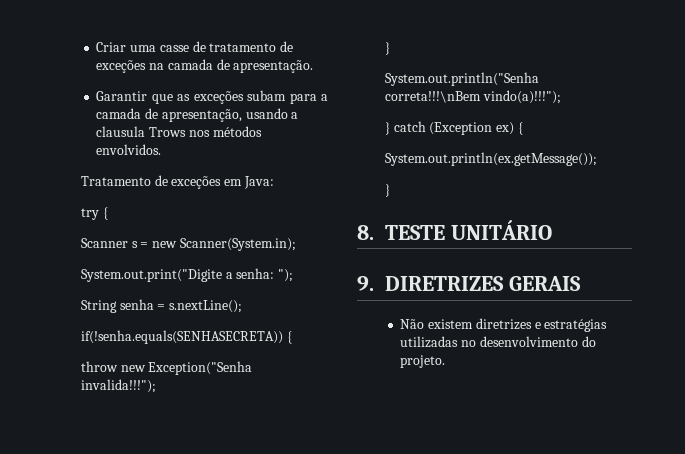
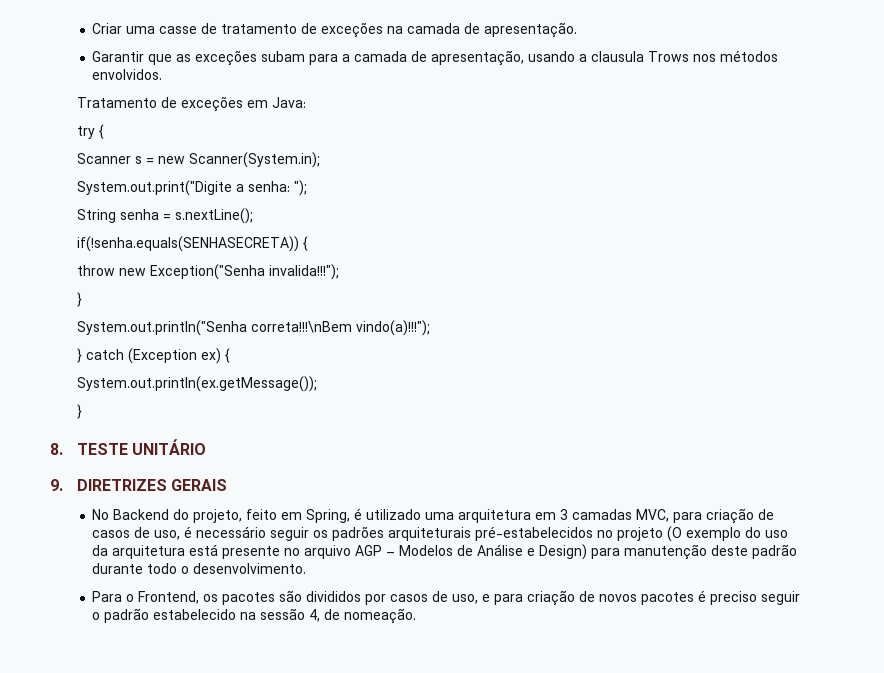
[400,318,608,332] [400,336,596,348] [400,355,446,368] Não existem diretrizes e estratégias utilizadas no desenvolvimento do projeto. -> [92,508,775,524] [92,526,789,542] [92,544,798,560] [92,563,307,574] [92,590,801,606] [92,608,417,624] No Backend do projeto, feito em Spring, é utilizado uma arquitetura em 3 camadas MVC, para criação de casos de uso, é necessário seguir os padrões arquiteturais pré-estabelecidos no projeto (O exemplo do uso da arquitetura está presente no arquivo AGP – Modelos de Análise e Design) para manutenção deste padrão durante todo o desenvolvimento. // Para o Frontend, os pacotes são divididos por casos de uso, e para criação de novos pacotes é preciso seguir o padrão estabelecido na sessão 4, de nomeação.

